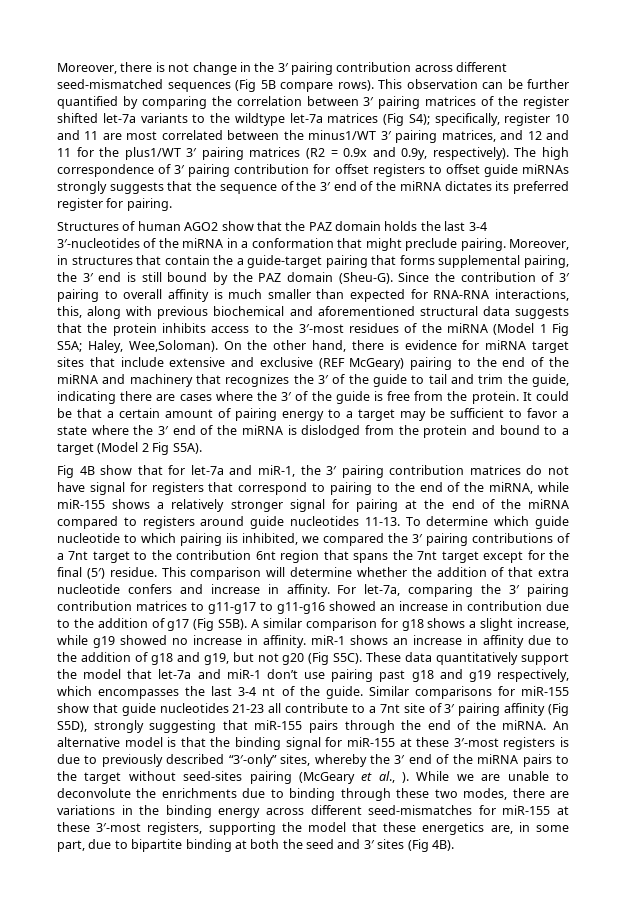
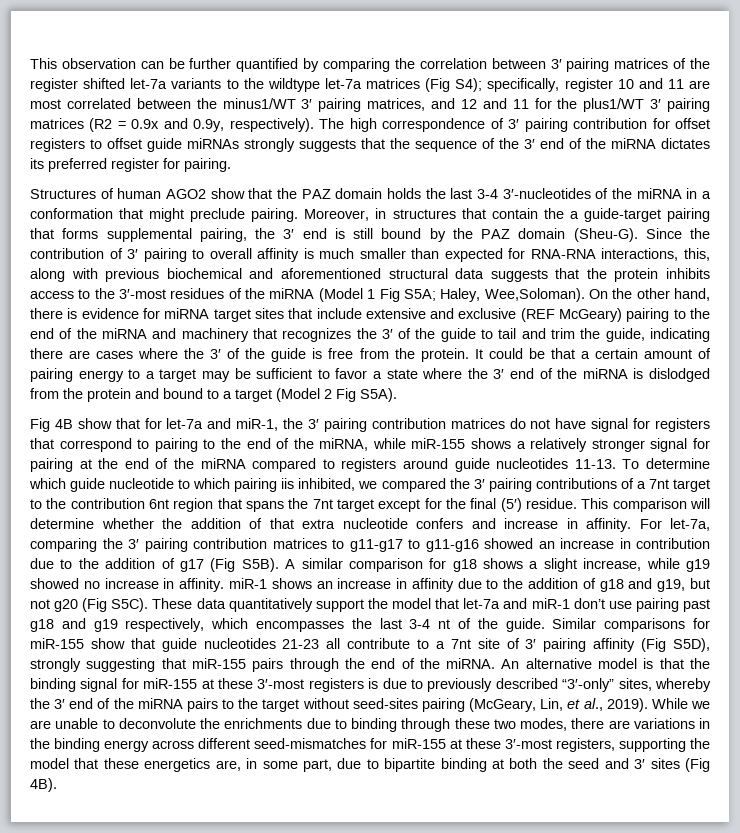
[57,62,508,75] [57,79,374,92] Moreover, there is not change in the 3′ pairing contribution across different seed-mismatched sequences (Fig 5B compare rows). -> (30, 63) none
[298,772,355,784] (McGeary -> [469,698,564,712] (McGeary, Lin,
[402,772,410,783] ). -> [606,698,648,712] 2019).

